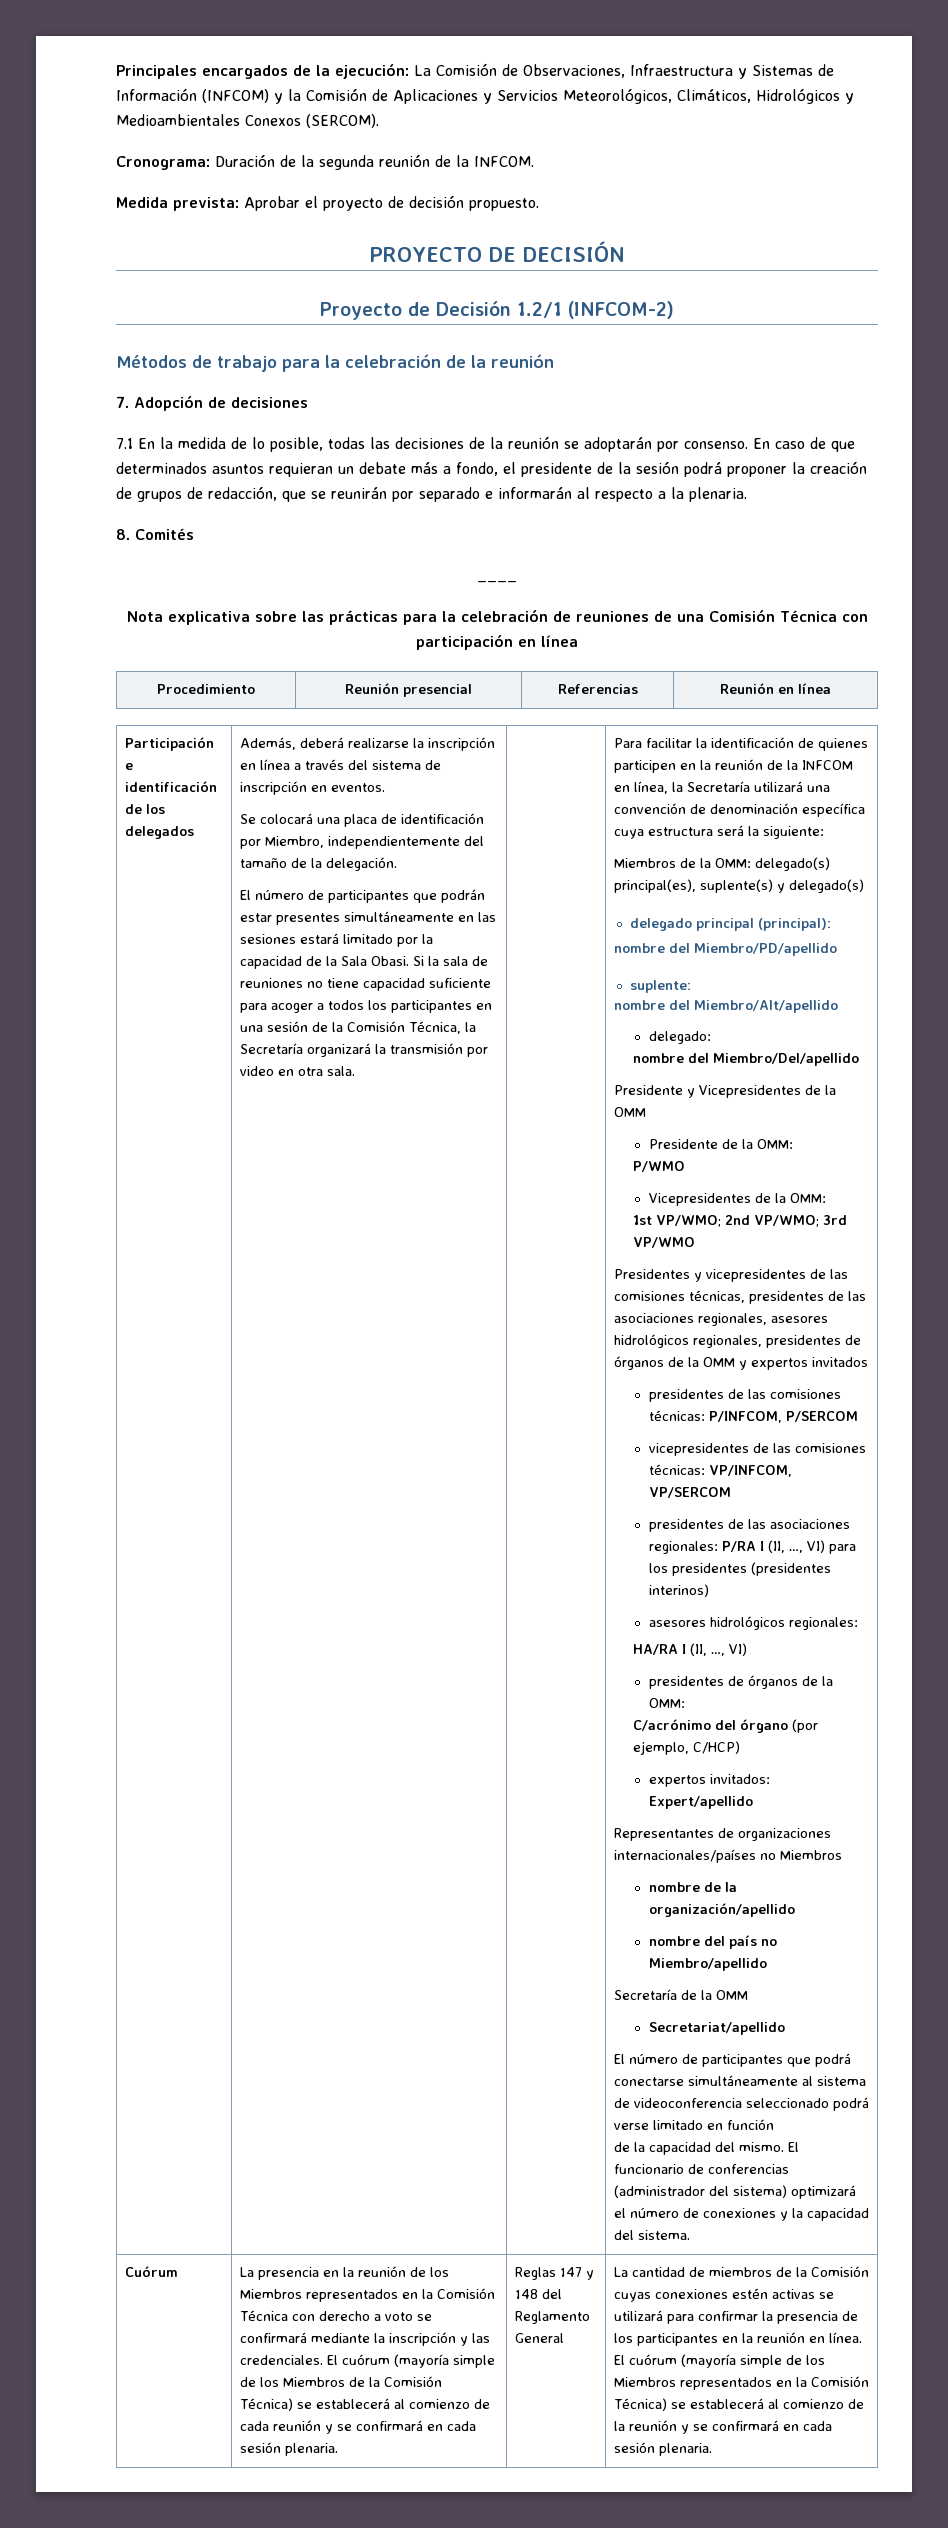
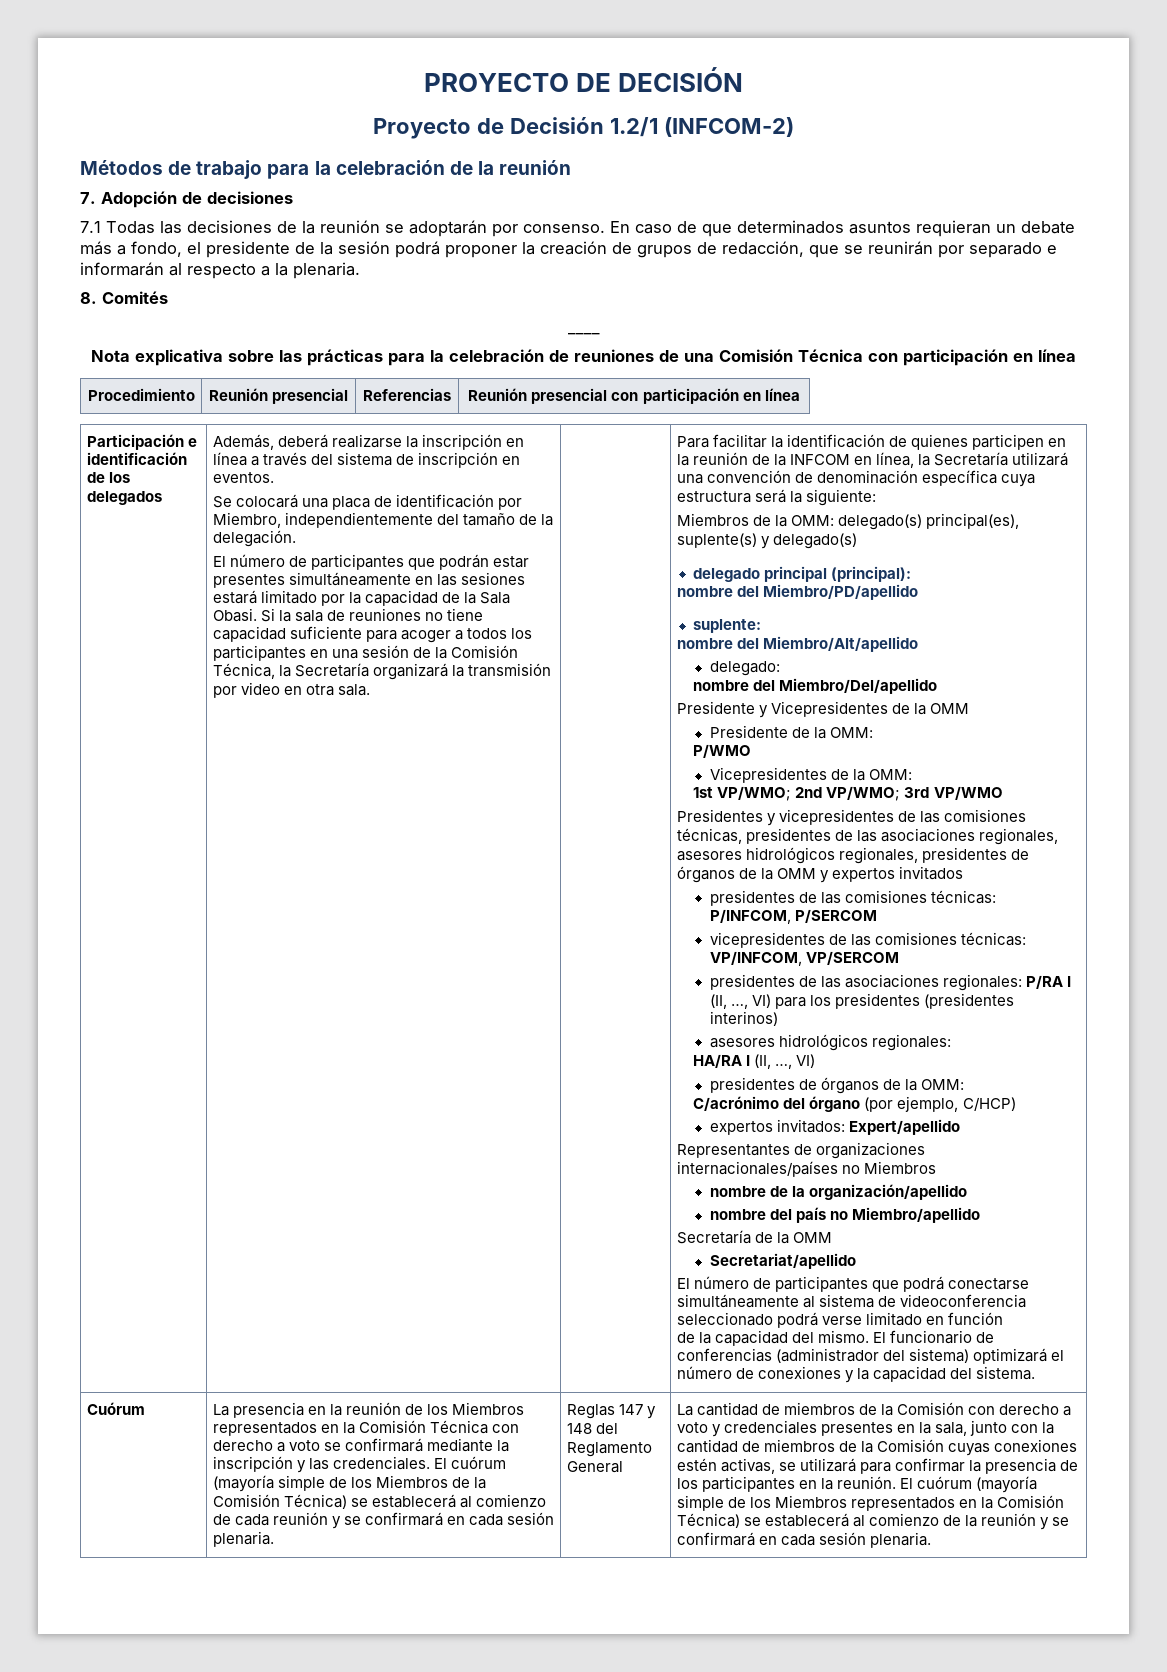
[116,63,834,79] [116,88,854,104] [116,114,379,128] [116,154,534,170] [116,195,539,211] Principales encargados de la ejecución: La Comisión de Observaciones, Infraestructura y Sistemas de Información (INFCOM) y la Comisión de Aplicaciones y Servicios Meteorológicos, Climáticos, Hidrológicos y Medioambientales Conexos (SERCOM). // Cronograma: Duración de la segunda reunión de la INFCOM. // Medida prevista: Aprobar el proyecto de decisión propuesto. // -> (423, 82) none
[138,437,365,452] En la medida de lo posible, todas -> [106,221,155,234] Todas
(774, 688) none -> [531,388,739,404] presencial con participación
(869, 2271) none -> [967,1404,1072,1416] [676,1420,1055,1437] [676,1439,944,1453] con derecho a voto y credenciales presentes en la sala, junto con la cantidad de miembros de la Comisión
[771,2289,815,2299] activas -> [720,1458,775,1474] activas,
[756,2332,862,2343] reunión en línea. -> [836,1476,896,1489] reunión.

